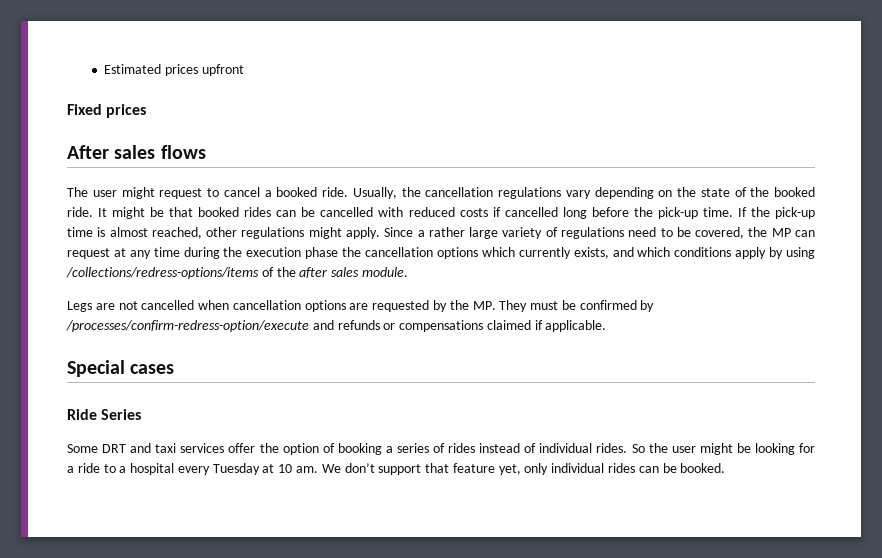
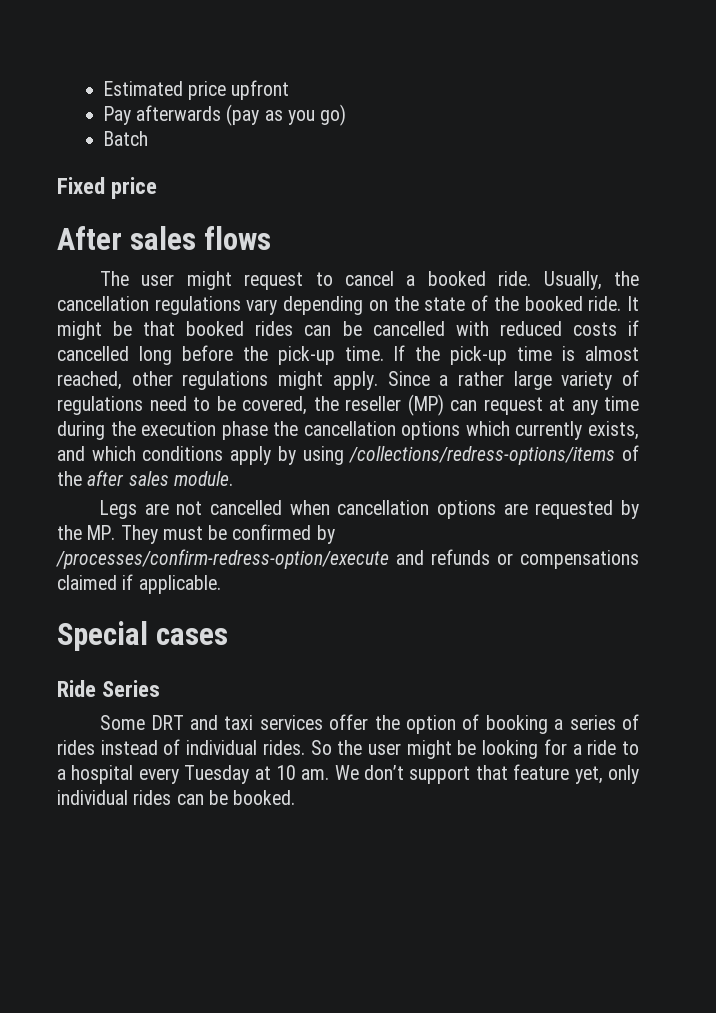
[165,64,199,76] prices -> [188,81,227,100] price
(244, 70) none -> [103,104,347,126] [103,131,148,146] // Pay afterwards (pay as you go) // Batch
[106,104,147,118] prices -> [111,177,158,199] price
[771,228,791,237] MP -> [345,394,444,416] reseller (MP)

